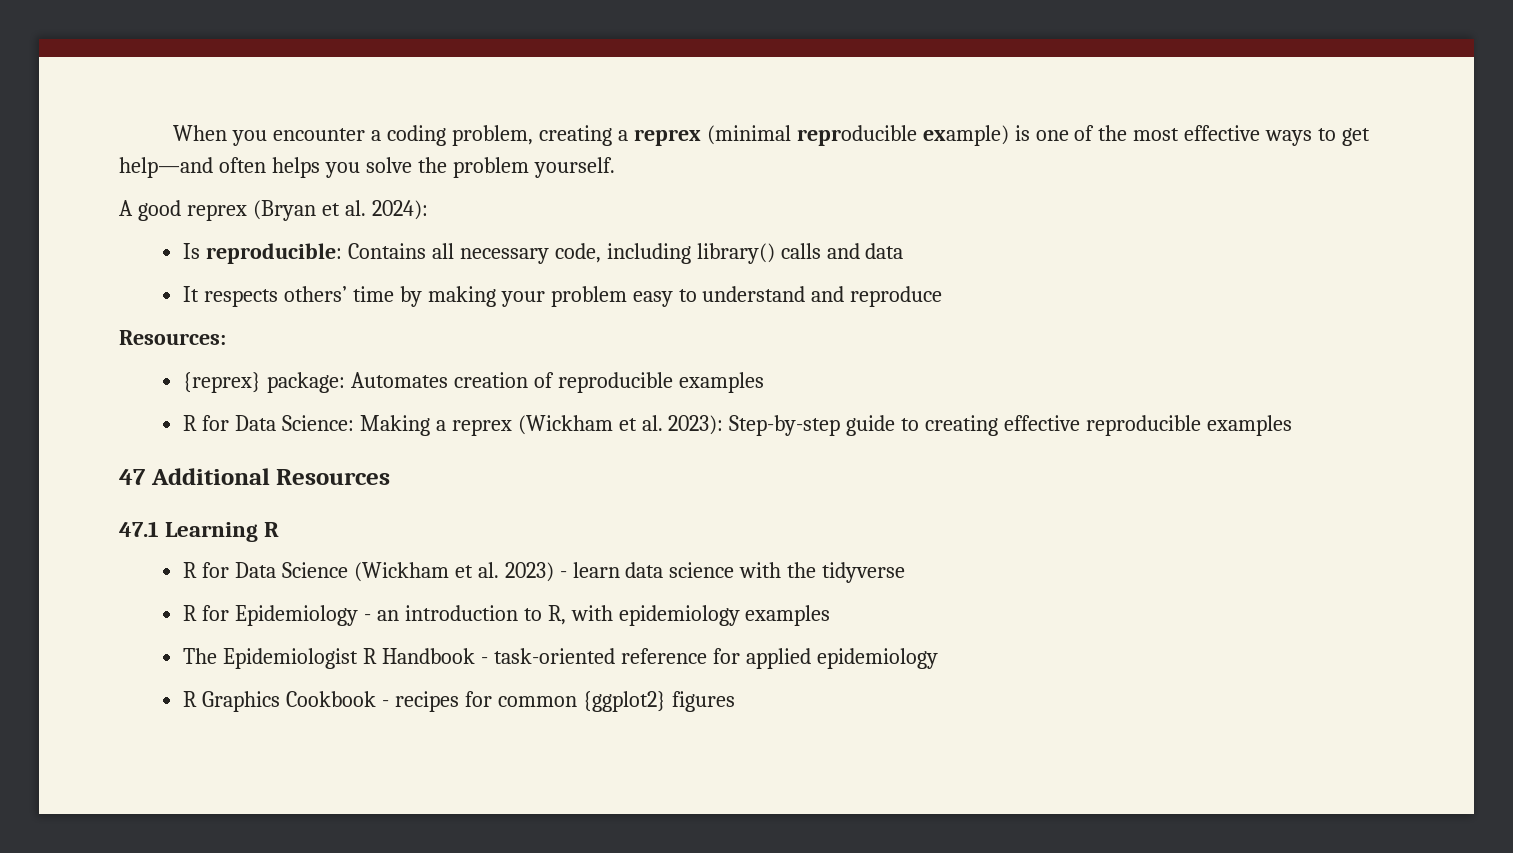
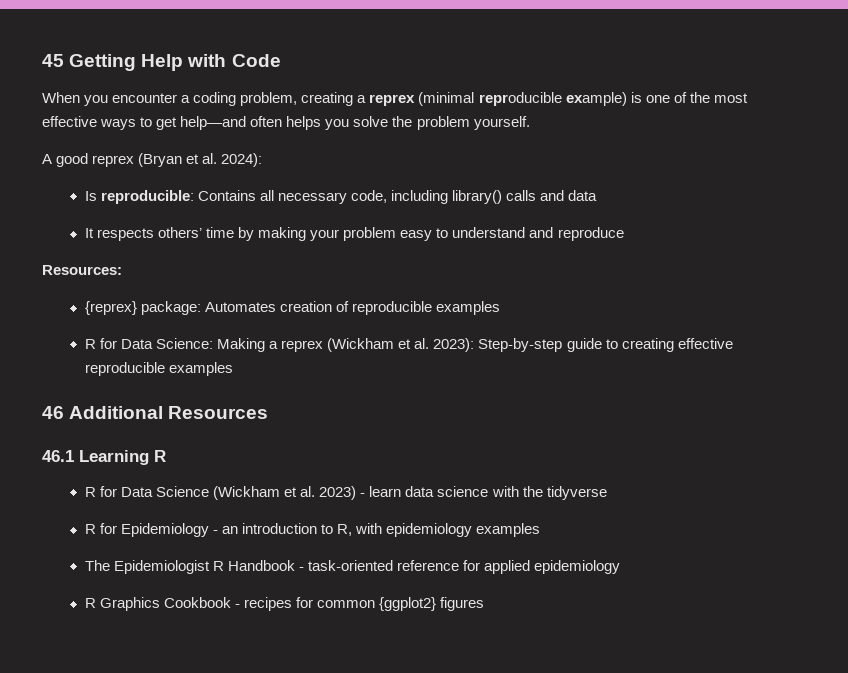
(173, 133) none -> [42,54,281,71] 45 Getting Help with Code //
[119,469,146,485] 47 -> [42,406,64,419] 46
[119,521,159,537] 47.1 -> [42,450,74,462] 46.1

